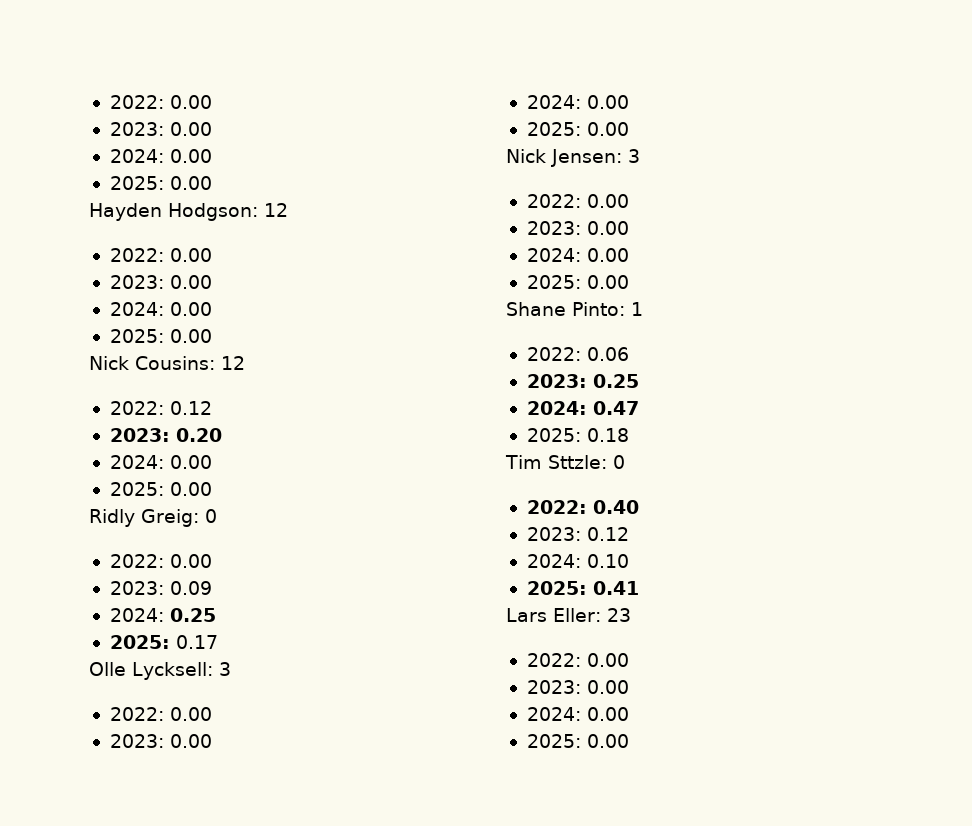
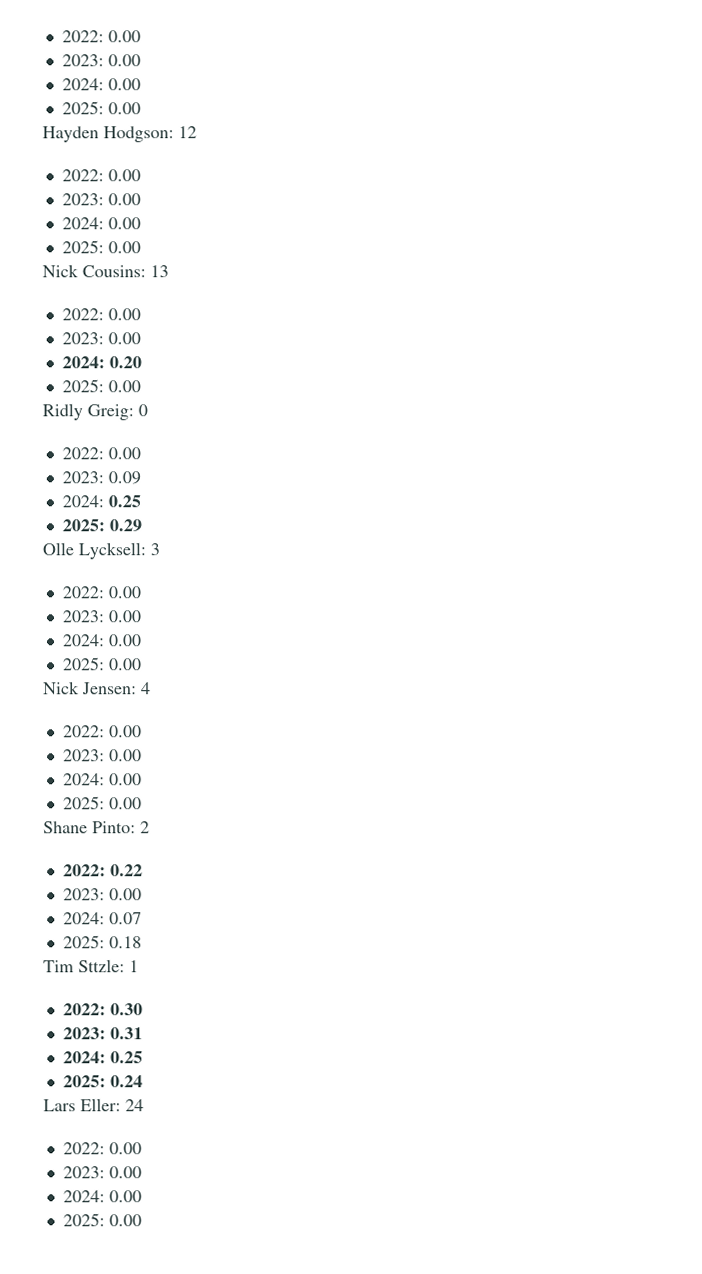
[221,356,245,370] [109,401,212,415] [109,428,222,442] [109,455,212,469] 12 // 2022: 0.12 // 2023: 0.20 // 2024: 0.00 -> [150,265,169,278] [61,308,141,321] [61,332,141,345] [61,356,142,369] 13 // 2022: 0.00 // 2023: 0.00 // 2024: 0.20
[175,635,218,649] 0.17 -> [108,519,142,532] 0.29
[628,149,640,163] 3 -> [141,682,151,695] 4
[631,302,643,316] [526,347,629,361] [526,374,639,388] [526,401,639,415] 1 // 2022: 0.06 // 2023: 0.25 // 2024: 0.47 -> [140,821,150,834] [62,864,143,877] [62,888,142,901] [62,912,142,925] 2 // 2022: 0.22 // 2023: 0.00 // 2024: 0.07
[613,455,625,469] [526,500,639,514] [526,527,629,541] [526,554,629,568] [526,581,639,595] 0 // 2022: 0.40 // 2023: 0.12 // 2024: 0.10 // 2025: 0.41 -> [129,960,139,973] [62,1003,143,1016] [62,1027,143,1040] [62,1051,143,1064] [62,1075,143,1088] 1 // 2022: 0.30 // 2023: 0.31 // 2024: 0.25 // 2025: 0.24
[607,608,631,622] 23 -> [125,1099,144,1112] 24

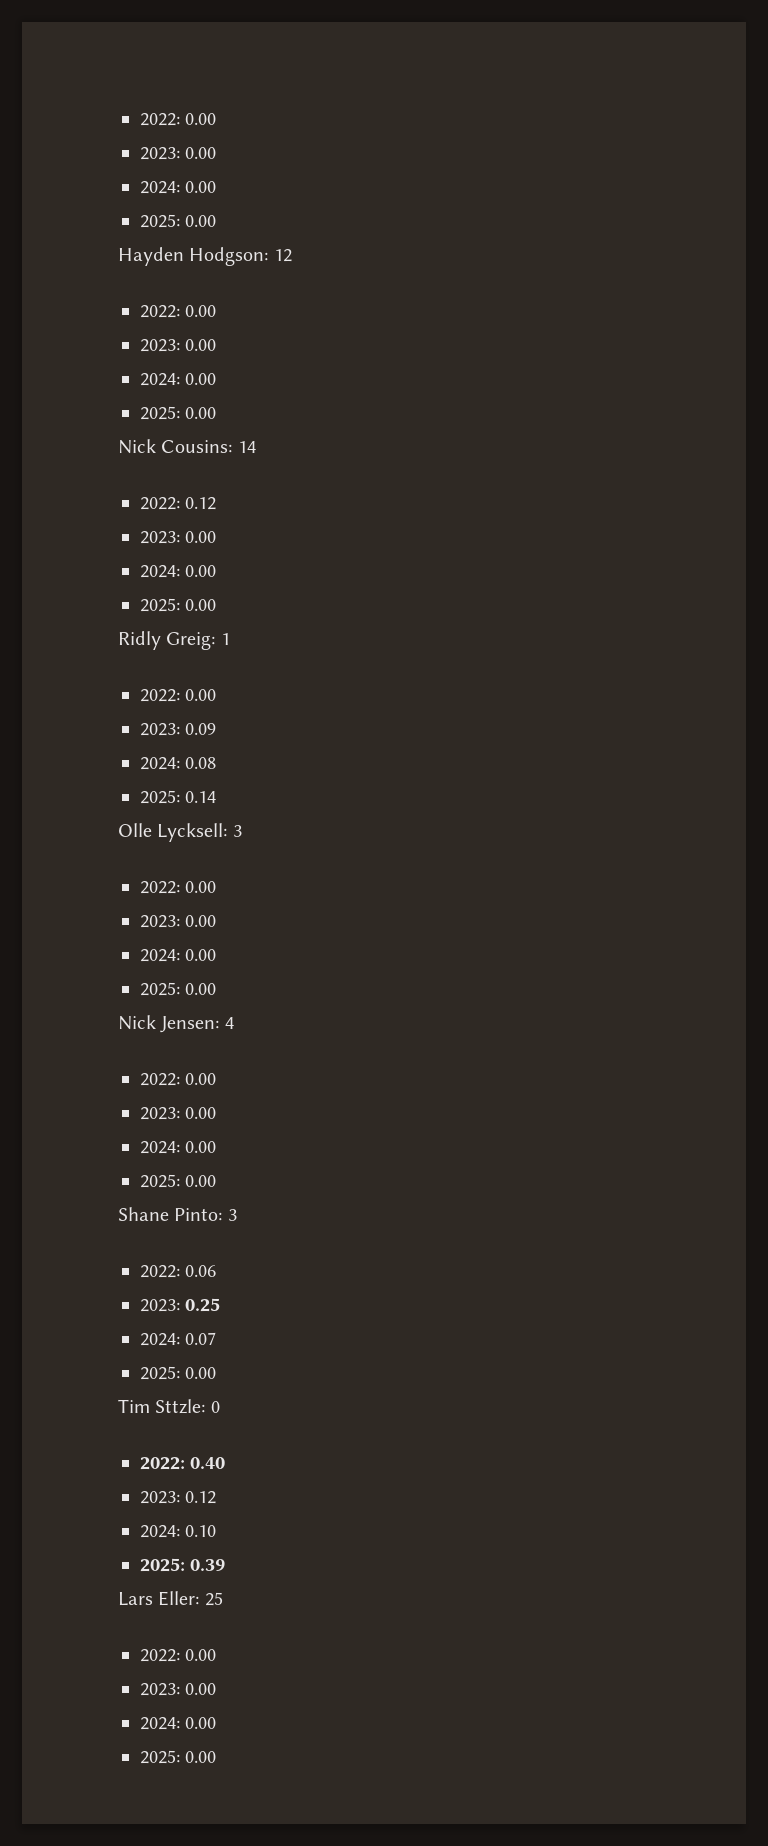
[150,265,169,278] [61,308,141,321] [61,332,141,345] [61,356,142,369] 13 // 2022: 0.00 // 2023: 0.00 // 2024: 0.20 -> [237,441,256,453] [140,497,217,510] [140,531,217,544] [140,565,217,578] 14 // 2022: 0.12 // 2023: 0.00 // 2024: 0.00
[138,404,148,417] 0 -> [220,633,230,645] 1
[107,495,141,508] [61,519,142,532] 0.25 // 2025: 0.29 -> [185,757,217,769] [140,790,217,804] 0.08 // 2025: 0.14
[140,821,150,834] [62,864,143,877] [62,888,142,901] 2 // 2022: 0.22 // 2023: 0.00 -> [227,1209,237,1221] [140,1265,217,1278] [140,1298,221,1312] 3 // 2022: 0.06 // 2023: 0.25
[108,936,142,949] 0.18 -> [185,1367,217,1379] 0.00
[129,960,139,973] [62,1003,143,1016] [62,1027,143,1040] [62,1051,143,1064] [62,1075,143,1088] 1 // 2022: 0.30 // 2023: 0.31 // 2024: 0.25 // 2025: 0.24 -> [210,1401,220,1413] [140,1457,226,1470] [140,1491,217,1504] [140,1525,217,1538] [140,1558,226,1572] 0 // 2022: 0.40 // 2023: 0.12 // 2024: 0.10 // 2025: 0.39
[125,1099,144,1112] 24 -> [204,1592,223,1606] 25

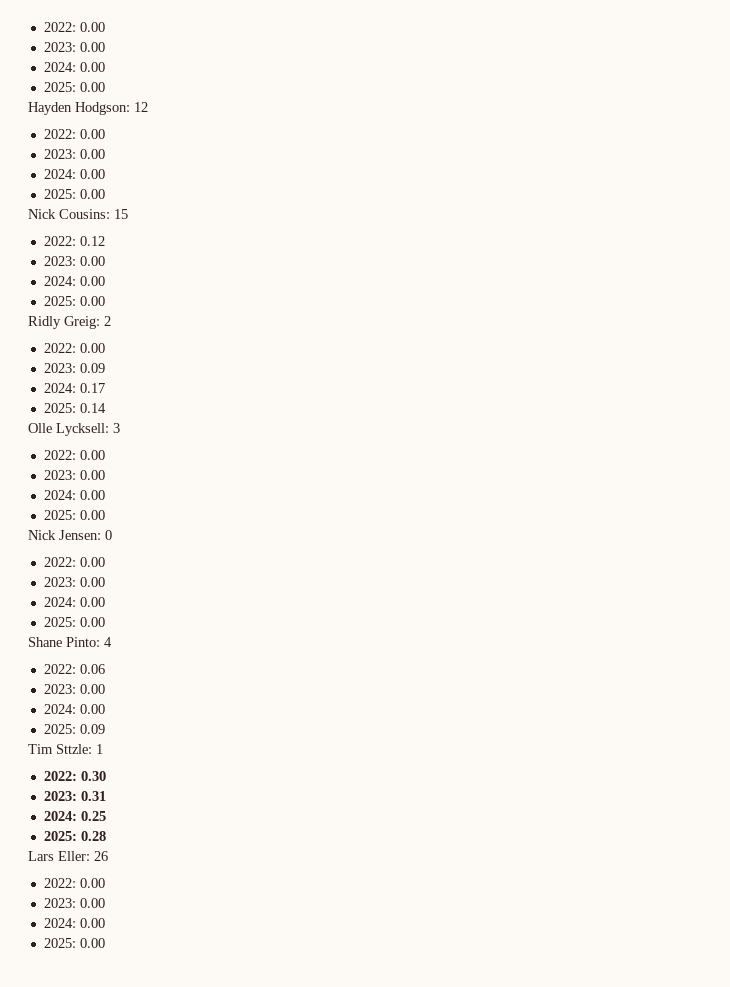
[237,441,256,453] 14 -> [114,209,128,219] 15
[220,633,230,645] 1 -> [104,316,111,326] 2
[185,757,217,769] 0.08 -> [79,383,105,393] 0.17
[224,1017,234,1029] 4 -> [105,530,112,540] 0
[227,1209,237,1221] 3 -> [104,637,112,647] 4
[185,1298,221,1312] [140,1332,217,1346] [140,1366,217,1380] 0.25 // 2024: 0.07 // 2025: 0.00 -> [79,684,105,694] [43,704,105,714] [43,724,105,734] 0.00 // 2024: 0.00 // 2025: 0.09
[210,1401,220,1413] [140,1457,226,1470] [140,1491,217,1504] [140,1525,217,1538] [140,1558,226,1572] 0 // 2022: 0.40 // 2023: 0.12 // 2024: 0.10 // 2025: 0.39 -> [96,744,103,754] [43,771,106,781] [43,791,106,801] [43,811,106,821] [43,831,106,841] 1 // 2022: 0.30 // 2023: 0.31 // 2024: 0.25 // 2025: 0.28
[204,1592,223,1606] 25 -> [94,851,108,861] 26

